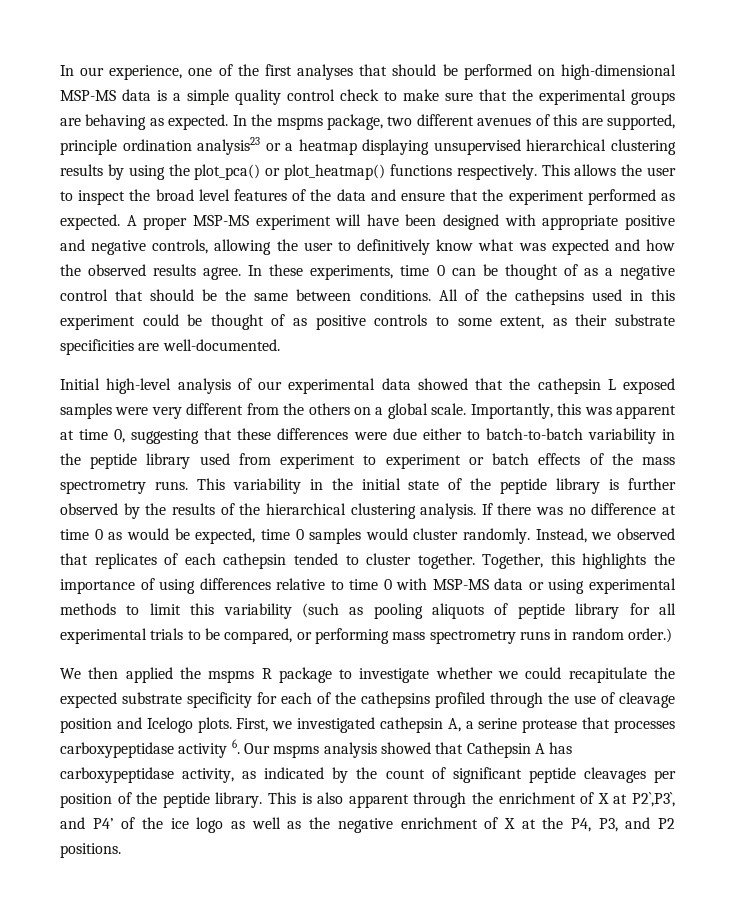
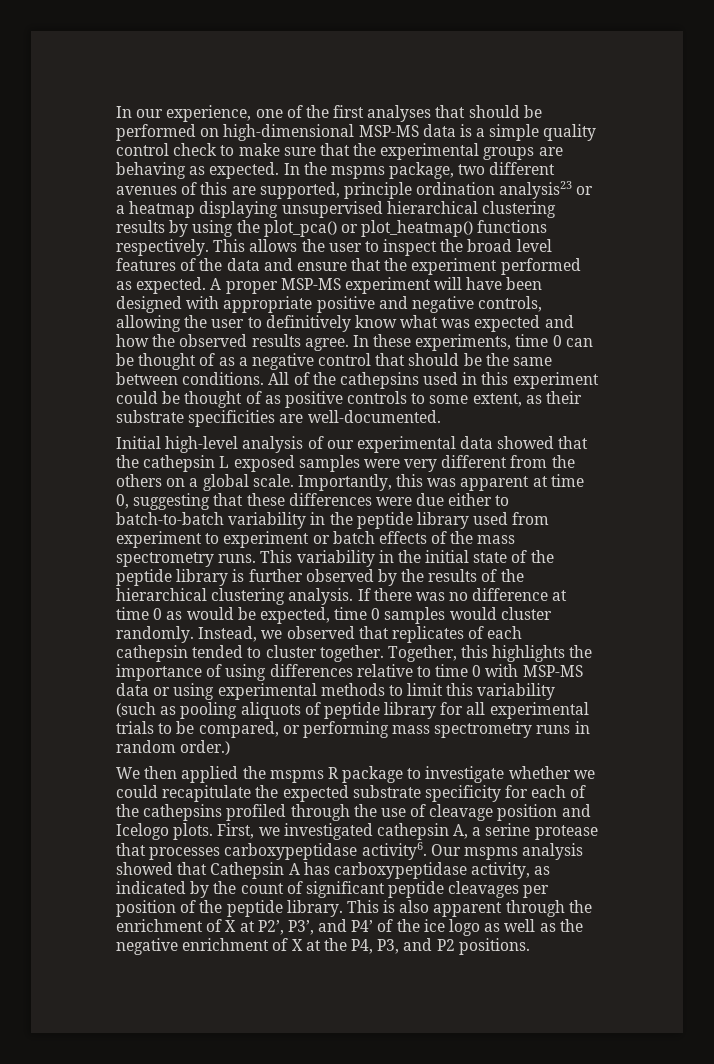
[178,739,240,758] activity 6. -> [361,842,427,860] activity6.
[632,792,676,807] P2`,P3`, -> [257,920,314,935] P2’, P3’,

